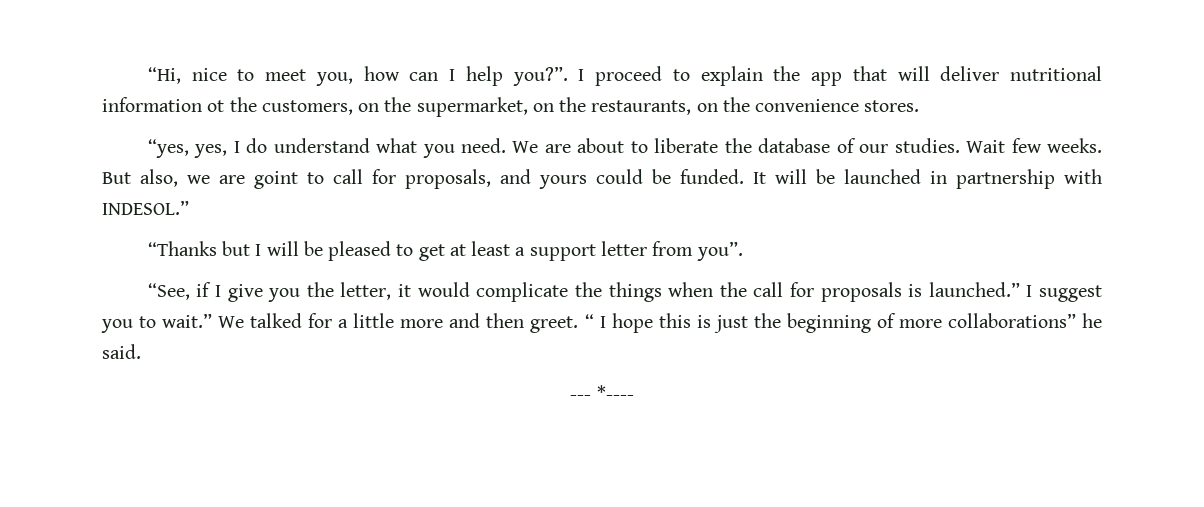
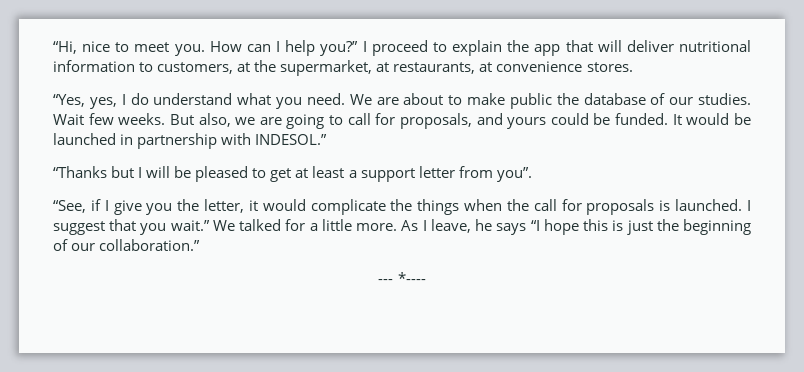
[315,66,400,86] you, how -> [174,41,242,56] you. How
[512,66,568,86] you?”. -> [320,41,359,56] you?”
[207,97,750,117] ot the customers, on the supermarket, on the restaurants, on the -> [139,60,493,76] to customers, at the supermarket, at restaurants, at
[147,139,189,158] “yes, -> [53,94,85,107] “Yes,
[654,138,719,153] liberate -> [466,93,552,109] make public
[254,171,298,189] goint -> [286,114,325,129] going
[775,169,807,184] will -> [686,113,730,125] would
[928,282,1020,297] launched.” -> [675,199,743,211] launched.
[101,316,157,333] you to -> [109,219,167,235] that you
[400,313,606,333] more and then greet. “ I -> [356,219,540,235] more. As I leave, he says “I
[898,313,1103,328] [102,344,141,359] more collaborations” he said. -> [71,239,201,251] our collaboration.”

